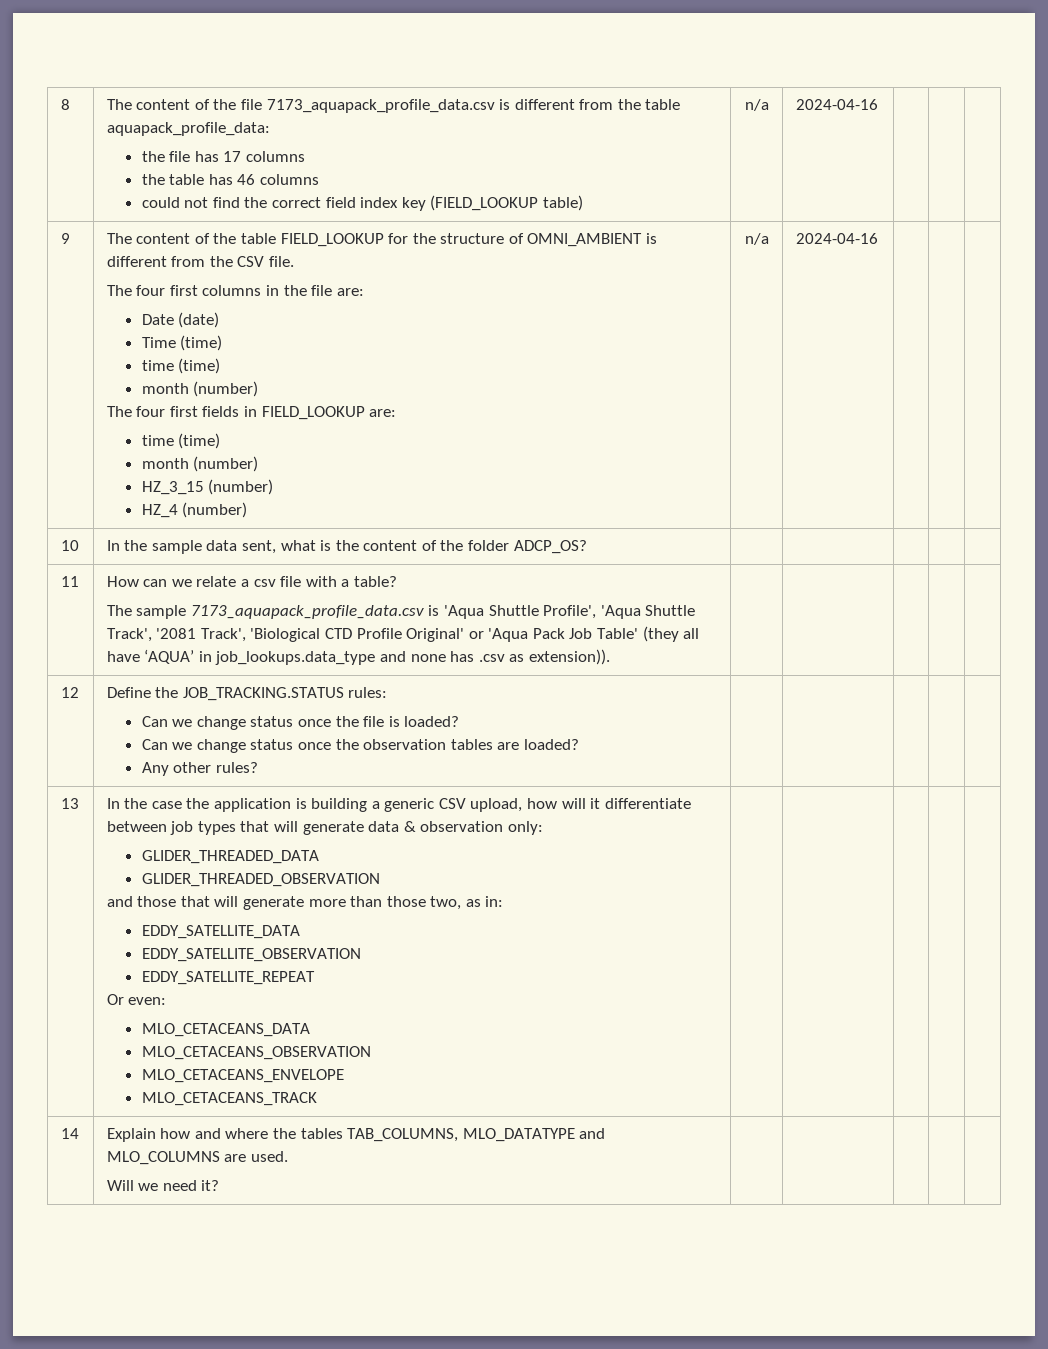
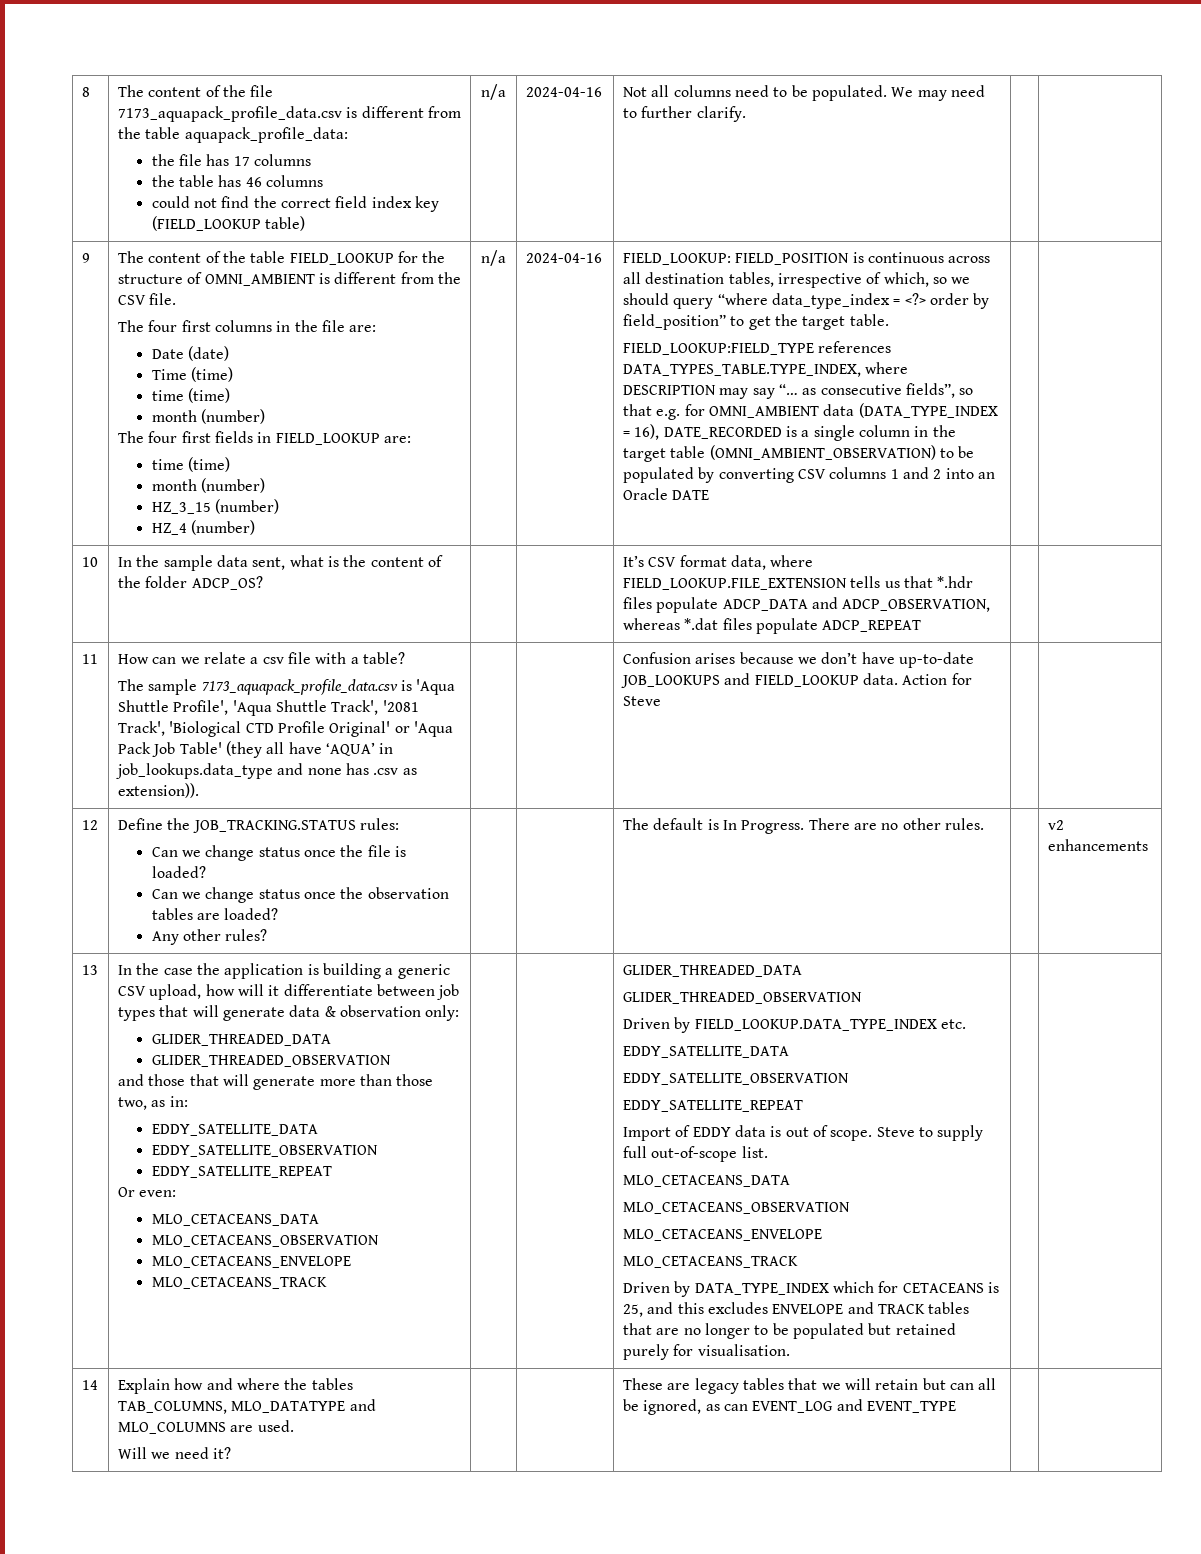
(878, 104) none -> [622,85,985,101] [622,106,746,122] Not all columns need to be populated. We may need to further clarify.
(878, 238) none -> [622,252,991,265] [622,272,971,288] [622,293,990,309] [622,314,889,330] [622,341,892,355] [622,362,909,377] [622,383,974,399] [622,403,998,420] [622,424,956,441] [622,445,975,462] [622,467,995,483] [622,488,710,500] FIELD_LOOKUP: FIELD_POSITION is continuous across all destination tables, irrespective of which, so we should query “where data_type_index = <?> order by field_position” to get the target table. // FIELD_LOOKUP:FIELD_TYPE references DATA_TYPES_TABLE.TYPE_INDEX, where DESCRIPTION may say “… as consecutive fields”, so that e.g. for OMNI_AMBIENT data (DATA_TYPE_INDEX = 16), DATE_RECORDED is a single column in the target table (OMNI_AMBIENT_OBSERVATION) to be populated by converting CSV columns 1 and 2 into an Oracle DATE
(587, 547) none -> [622,555,814,570] [622,576,974,590] [622,597,991,613] [622,618,922,634] It’s CSV format data, where FIELD_LOOKUP.FILE_EXTENSION tells us that *.hdr files populate ADCP_DATA and ADCP_OBSERVATION, whereas *.dat files populate ADCP_REPEAT
(610, 657) none -> [622,652,974,668] [620,673,972,688] [622,696,661,706] Confusion arises because we don’t have up-to-date JOB_LOOKUPS and FIELD_LOOKUP data. Action for Steve
(258, 767) | | -> [622,818,984,834] [1047,820,1064,830] [1047,839,1148,851] The default is In Progress. There are no other rules. | | v2 enhancements
(317, 1099) none -> [622,965,802,977] [622,992,862,1004] [622,1017,966,1033] [622,1046,789,1058] [622,1073,849,1085] [622,1100,803,1112] [622,1125,984,1141] [622,1146,768,1162] [622,1175,790,1187] [622,1202,850,1214] [622,1229,822,1241] [622,1256,798,1268] [622,1281,999,1297] [622,1302,970,1317] [622,1323,956,1339] [622,1344,790,1360] GLIDER_THREADED_DATA // GLIDER_THREADED_OBSERVATION // Driven by FIELD_LOOKUP.DATA_TYPE_INDEX etc. // EDDY_SATELLITE_DATA // EDDY_SATELLITE_OBSERVATION // EDDY_SATELLITE_REPEAT // Import of EDDY data is out of scope. Steve to supply full out-of-scope list. // MLO_CETACEANS_DATA // MLO_CETACEANS_OBSERVATION // MLO_CETACEANS_ENVELOPE // MLO_CETACEANS_TRACK // Driven by DATA_TYPE_INDEX which for CETACEANS is 25, and this excludes ENVELOPE and TRACK tables that are no longer to be populated but retained purely for visualisation.
(220, 1185) none -> [622,1378,997,1394] [622,1399,956,1415] These are legacy tables that we will retain but can all be ignored, as can EVENT_LOG and EVENT_TYPE

